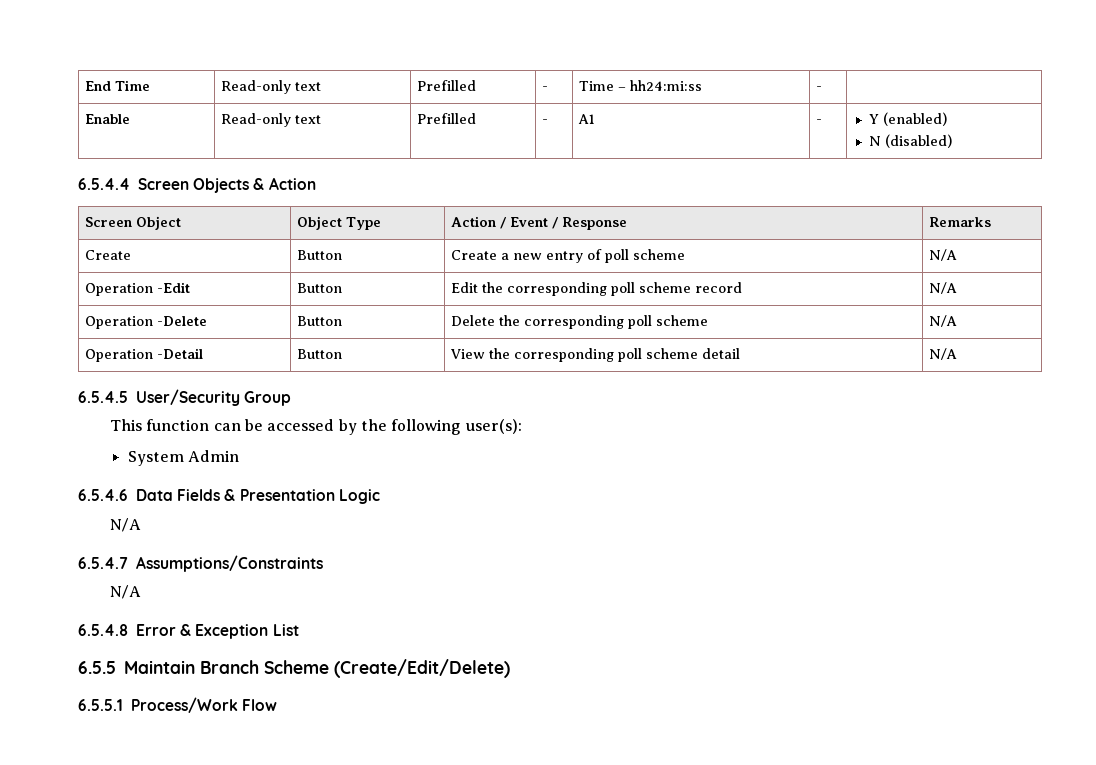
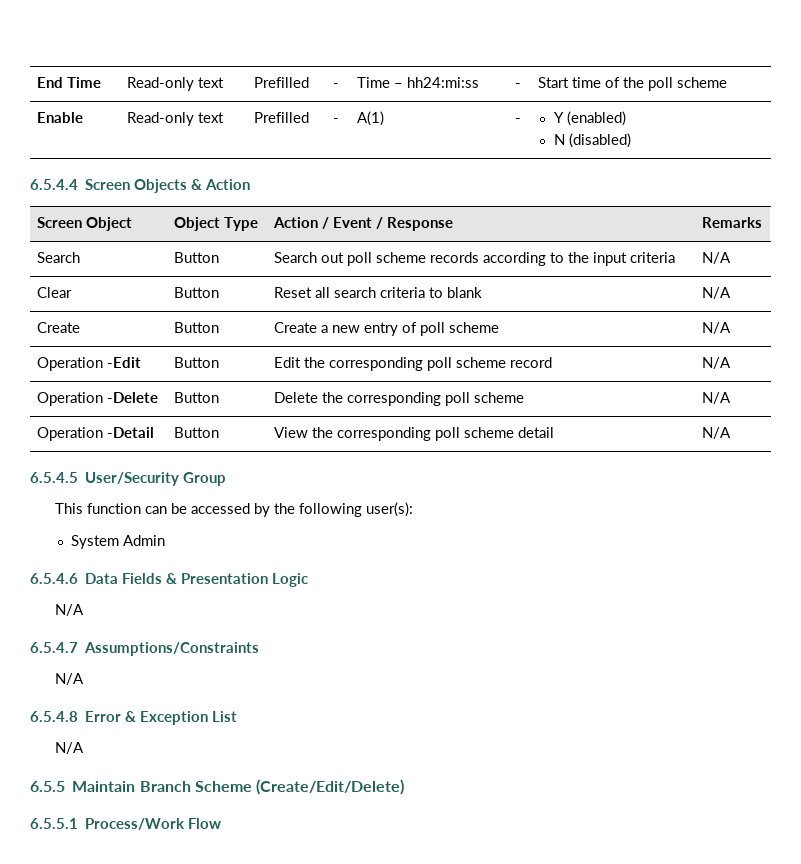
(822, 88) none -> [537,77,727,91] Start time of the poll scheme
[577,114,595,124] A1 -> [356,111,384,126] A(1)
(991, 222) none -> [36,252,80,263] [173,252,219,263] [273,252,675,266] [701,252,731,264] [36,287,72,298] [173,287,219,298] [273,287,482,298] [701,287,731,299] // Search | Button | Search out poll scheme records according to the input criteria | N/A // Clear | Button | Reset all search criteria to blank | N/A
(299, 630) none -> [55,742,85,754] // N/A

